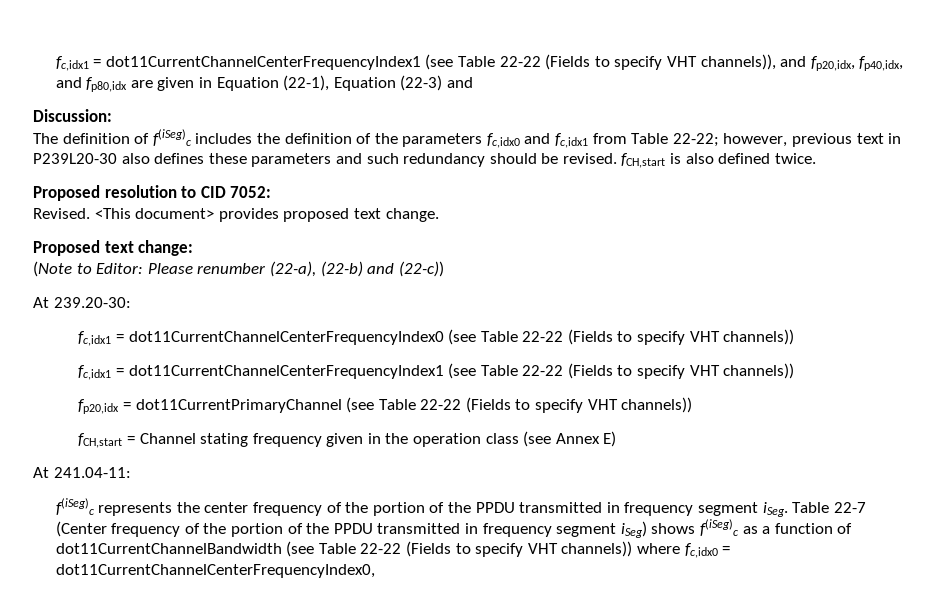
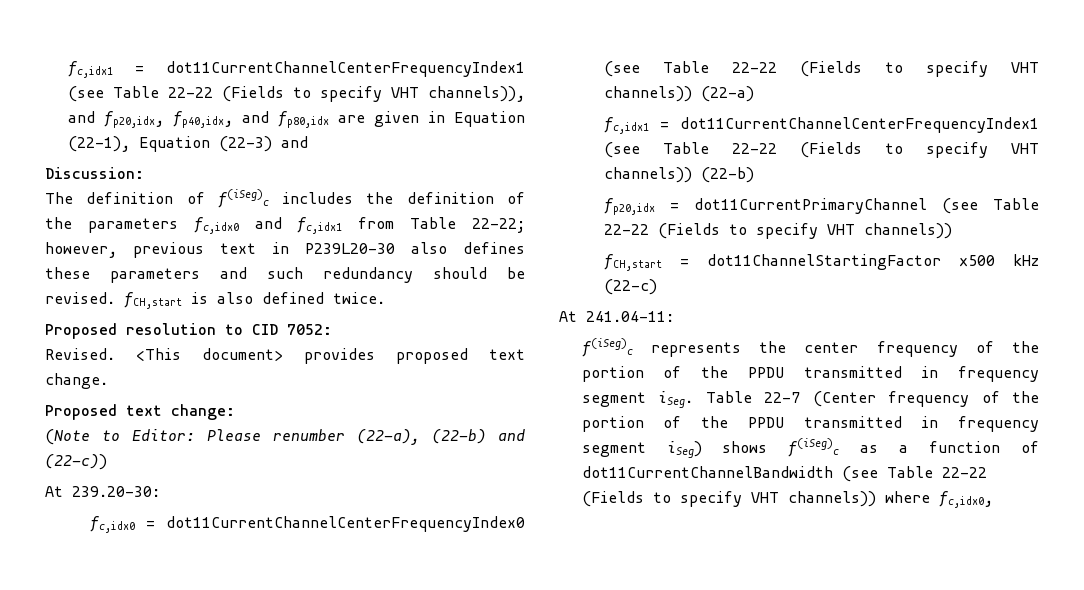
[78,331,112,346] fc,idx1 -> [90,516,136,533] fc,idx0
(795, 337) none -> [701,86,755,102] (22-a)
(795, 371) none -> [701,167,755,183] (22-b)
[139,431,617,447] Channel stating frequency given in the operation class (see Annex E) -> [707,254,1039,270] [604,279,658,295] dot11ChannelStartingFactor ×500 kHz (22-c)
[684,543,731,558] [55,564,375,578] fc,idx0 = dot11CurrentChannelCenterFrequencyIndex0, -> [938,491,993,508] fc,idx0,

